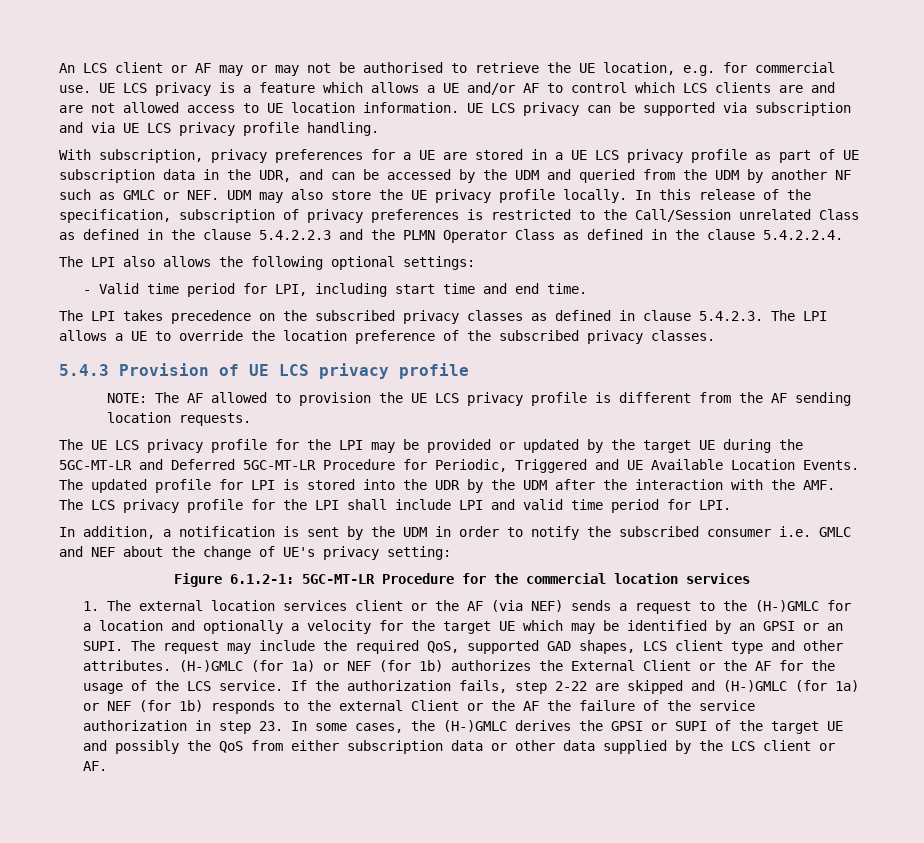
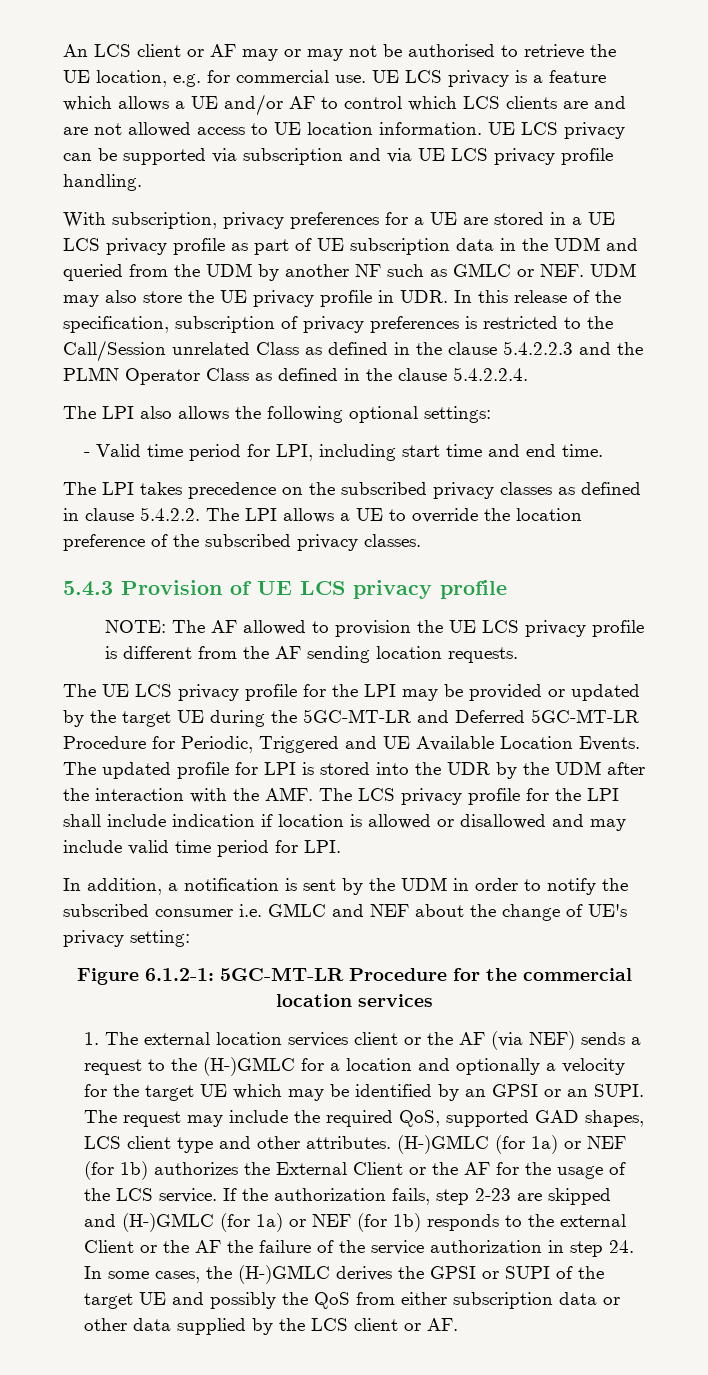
[259,169,507,183] UDR, and can be accessed by the -> (548, 244) none
[563,189,627,203] locally. -> [378,290,448,303] in UDR.
[699,311,763,321] 5.4.2.3. -> [140,507,200,521] 5.4.2.2.
[459,499,515,510] LPI and -> [172,814,626,831] [63,840,122,853] indication if location is allowed or disallowed and may include
[555,681,588,691] 2-22 -> [475,1188,512,1201] 2-23
[259,721,284,731] 23. -> [609,1240,635,1253] 24.

